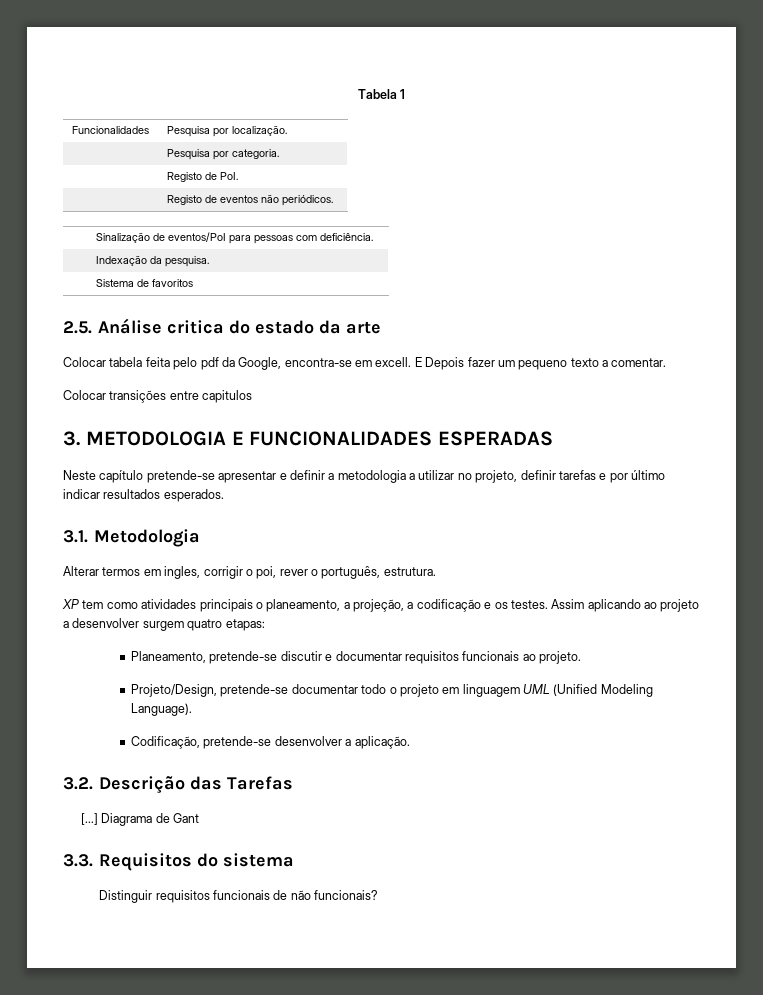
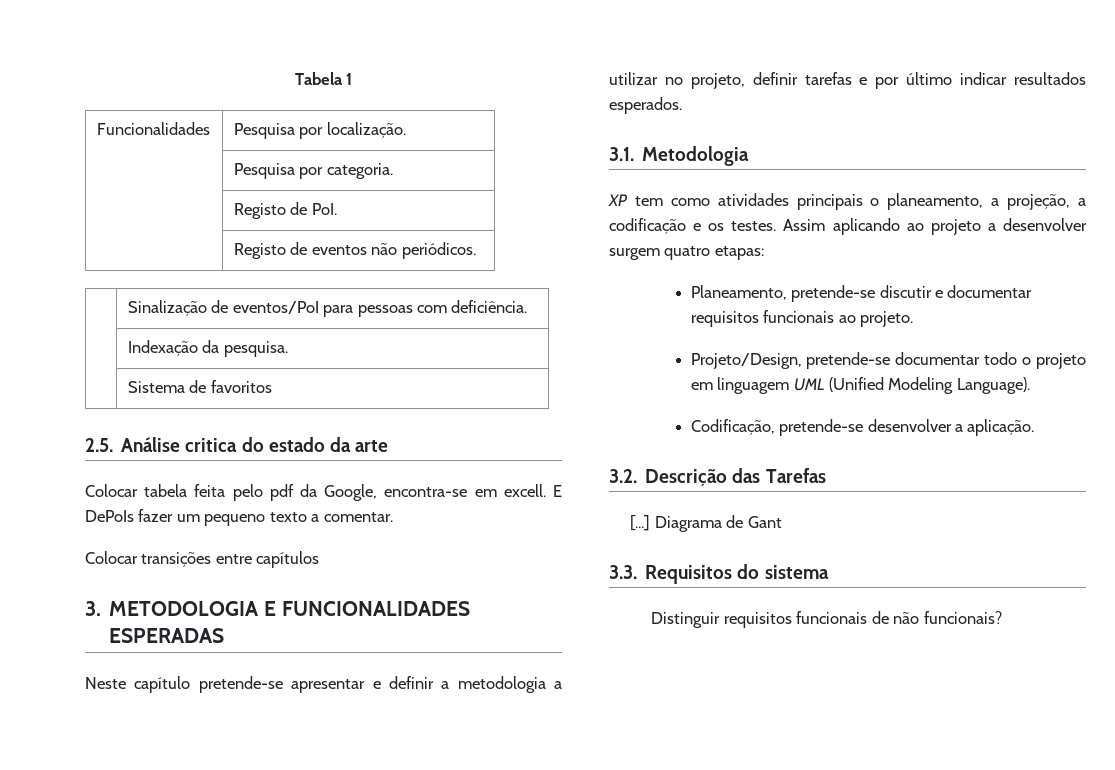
[425,357,465,370] Depois -> [85,510,134,522] DePoIs
[202,390,253,403] capitulos -> [256,551,320,568] capítulos
[63,566,436,579] // Alterar termos em ingles, corrigir o poi, rever o português, estrutura. -> (750, 156) none

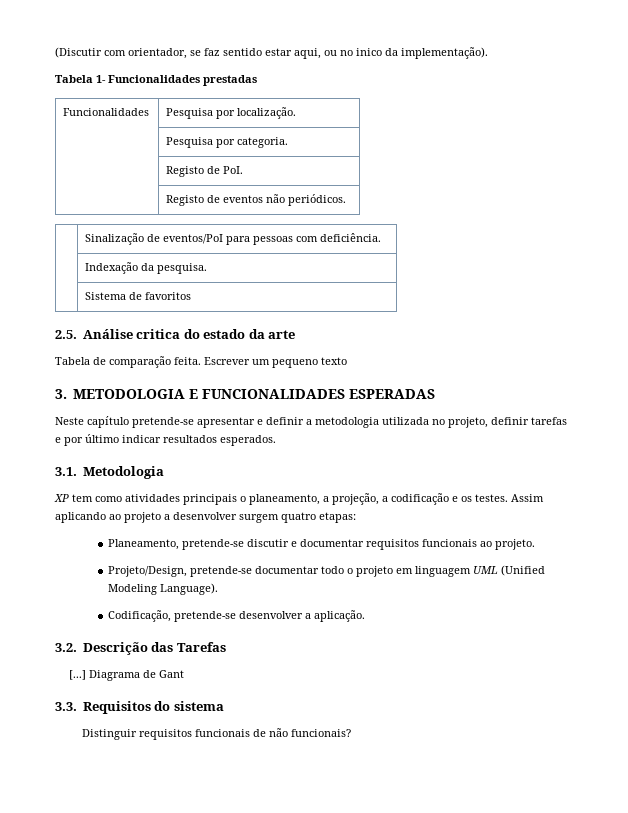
[294,72,353,85] Tabela 1 -> [55,47,488,59] [55,75,257,86] (Discutir com orientador, se faz sentido estar aqui, ou no inico da implementação). // Tabela 1- Funcionalidades prestadas
[85,484,562,501] [85,509,393,526] [85,551,320,568] Colocar tabela feita pelo pdf da Google, encontra-se em excell. E DePoIs fazer um pequeno texto a comentar. // Colocar transições entre capítulos -> [55,356,347,368] Tabela de comparação feita. Escrever um pequeno texto
[554,681,562,689] [609,72,658,85] a utilizar -> [382,417,429,425] utilizada

